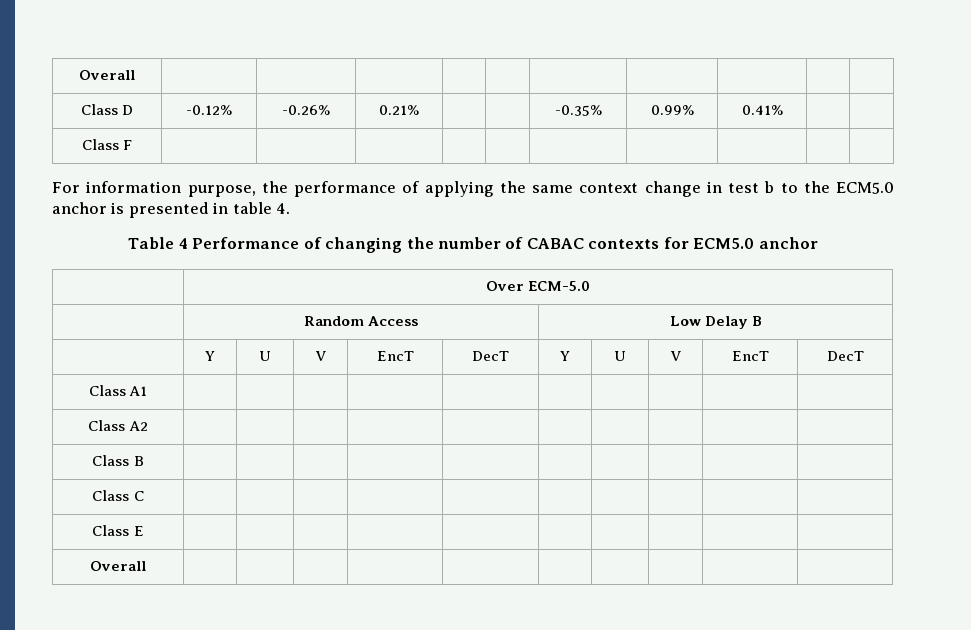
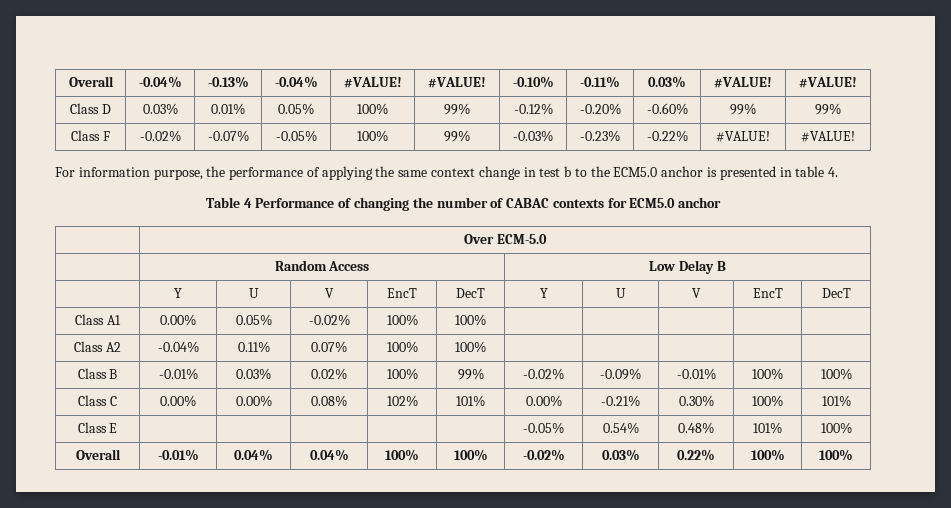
[79,70,135,80] [80,104,134,115] [186,105,232,115] [282,105,330,115] [379,105,419,115] [554,105,602,116] [650,105,694,115] [741,105,783,115] [81,139,133,150] Overall | | | | | | | | | | // Class D | -0.12% | -0.26% | 0.21% | | | -0.35% | 0.99% | 0.41% | | // Class F | | | | | | | | | | -> [68,76,114,87] [138,76,182,88] [207,76,249,88] [274,76,318,88] [343,77,402,88] [428,77,486,88] [512,76,554,88] [580,76,620,88] [648,76,686,88] [714,77,772,88] [799,77,857,88] [70,103,111,114] [142,103,178,115] [211,103,245,115] [278,103,314,115] [357,103,388,115] [444,103,470,115] [513,103,553,115] [579,103,621,115] [646,103,688,115] [730,103,756,115] [815,103,841,115] [71,130,110,141] [139,130,181,142] [207,130,249,142] [275,130,317,142] [357,130,388,142] [444,130,470,142] [513,130,553,142] [580,130,620,142] [646,130,688,142] [716,131,770,142] [801,131,855,142] Overall | -0.04% | -0.13% | -0.04% | #VALUE! | #VALUE! | -0.10% | -0.11% | 0.03% | #VALUE! | #VALUE! // Class D | 0.03% | 0.01% | 0.05% | 100% | 99% | -0.12% | -0.20% | -0.60% | 99% | 99% // Class F | -0.02% | -0.07% | -0.05% | 100% | 99% | -0.03% | -0.23% | -0.22% | #VALUE! | #VALUE!
[88,420,148,431] [92,455,144,466] [92,490,144,501] [92,525,144,536] [90,561,146,571] | | | | | | | | | // Class A2 | | | | | | | | | | // Class B | | | | | | | | | | // Class C | | | | | | | | | | // Class E | | | | | | | | | | // Overall | | | | | | | | | | -> [160,314,196,326] [235,314,272,326] [308,314,350,326] [386,314,418,326] [455,314,486,326] [74,341,121,352] [157,341,199,353] [237,341,270,353] [311,341,347,353] [386,341,418,353] [455,341,486,353] [77,368,118,379] [158,368,198,380] [236,368,271,380] [311,368,347,380] [386,368,418,380] [457,368,484,380] [523,368,564,380] [600,368,641,380] [676,368,716,380] [752,368,783,380] [820,368,852,380] [78,395,117,406] [160,395,196,407] [235,395,272,407] [311,395,347,407] [386,395,418,407] [456,395,485,407] [525,395,562,407] [601,395,640,407] [678,395,714,407] [752,395,783,407] [821,395,851,407] [77,422,118,433] [523,422,564,434] [602,422,639,434] [678,422,714,434] [753,422,782,434] [820,422,852,434] [75,449,121,460] [157,449,199,461] [234,449,273,461] [309,449,349,461] [385,449,419,461] [453,449,488,461] [522,449,565,461] [601,449,640,461] [677,449,715,461] [750,449,785,461] [819,449,853,461] 0.00% | 0.05% | -0.02% | 100% | 100% | | | | | // Class A2 | -0.04% | 0.11% | 0.07% | 100% | 100% | | | | | // Class B | -0.01% | 0.03% | 0.02% | 100% | 99% | -0.02% | -0.09% | -0.01% | 100% | 100% // Class C | 0.00% | 0.00% | 0.08% | 102% | 101% | 0.00% | -0.21% | 0.30% | 100% | 101% // Class E | | | | | | -0.05% | 0.54% | 0.48% | 101% | 100% // Overall | -0.01% | 0.04% | 0.04% | 100% | 100% | -0.02% | 0.03% | 0.22% | 100% | 100%

